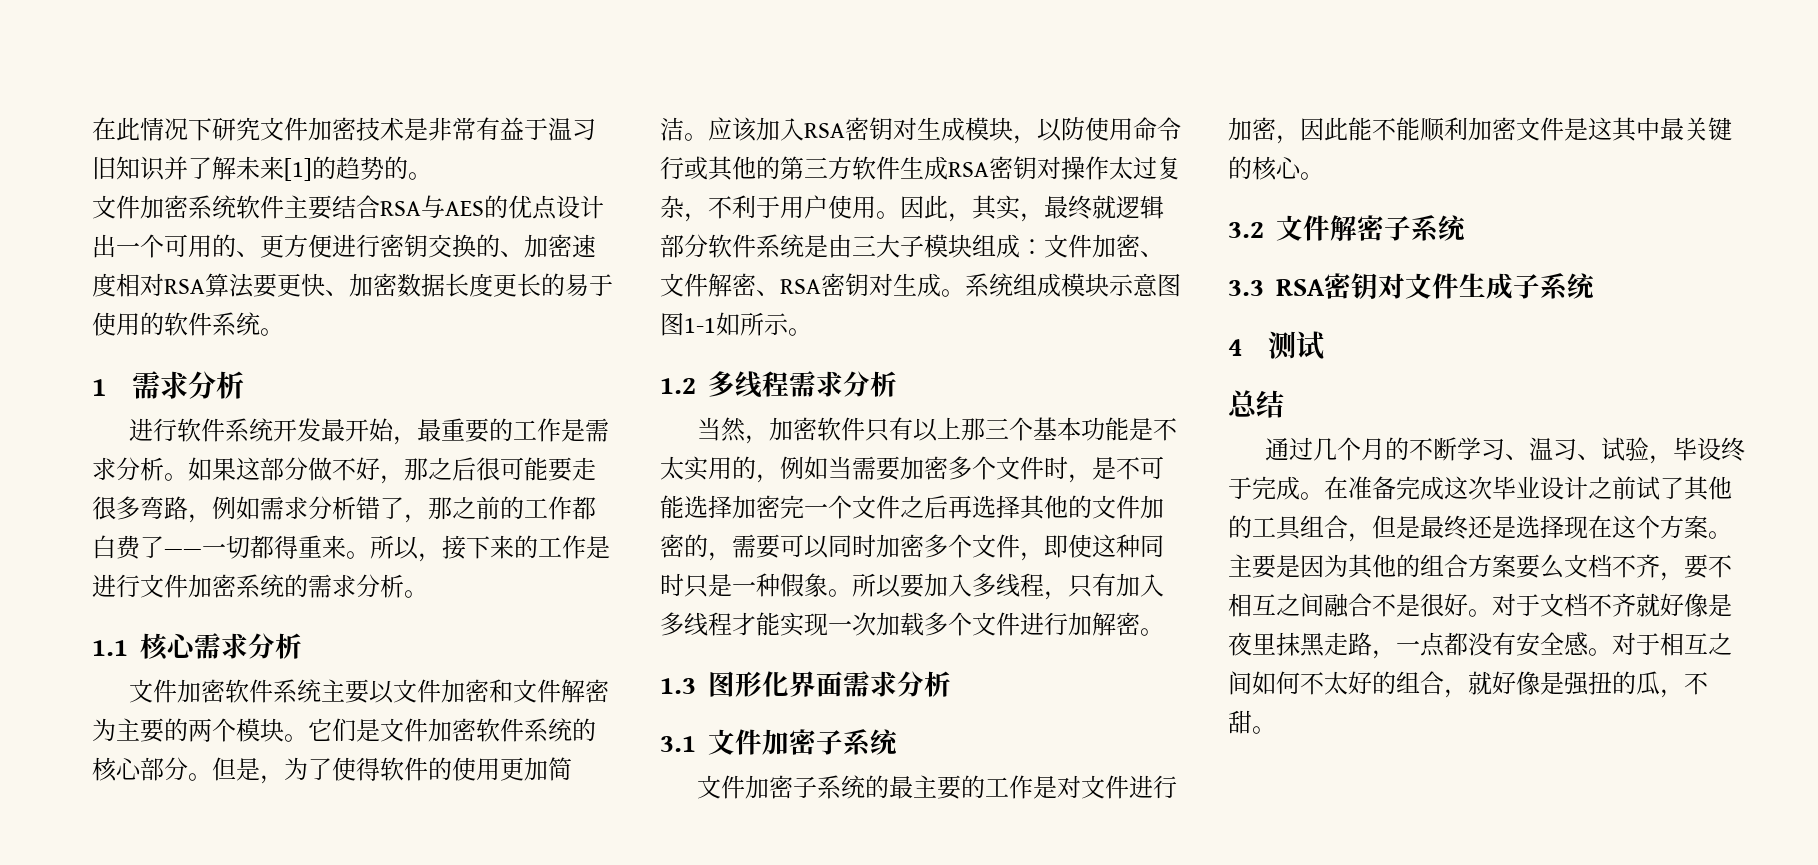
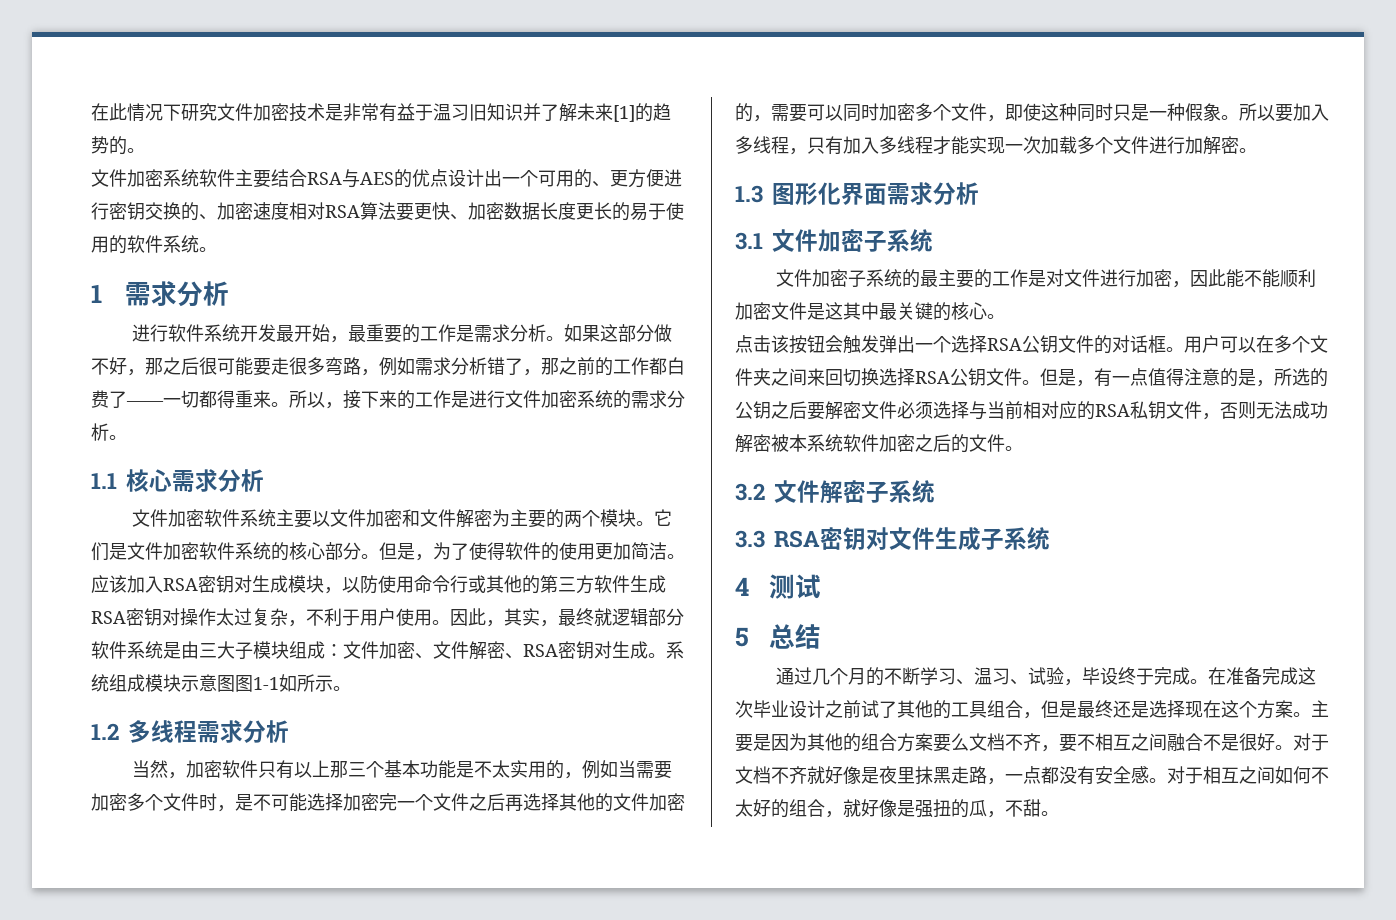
(1324, 176) none -> [735,335,1328,354] [735,368,1328,387] [735,401,1328,420] [735,434,1023,453] // 点击该按钮会触发弹出一个选择RSA公钥文件的对话框。用户可以在多个文件夹之间来回切换选择RSA公钥文件。但是，有一点值得注意的是，所选的公钥之后要解密文件必须选择与当前相对应的RSA私钥文件，否则无法成功解密被本系统软件加密之后的文件。
(1325, 345) none -> [735,627,749,647] 5

